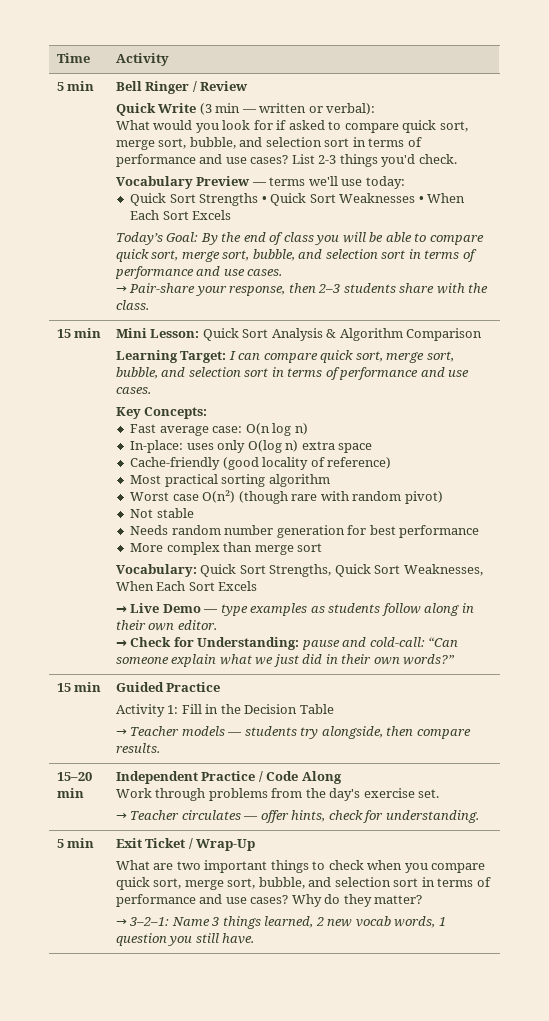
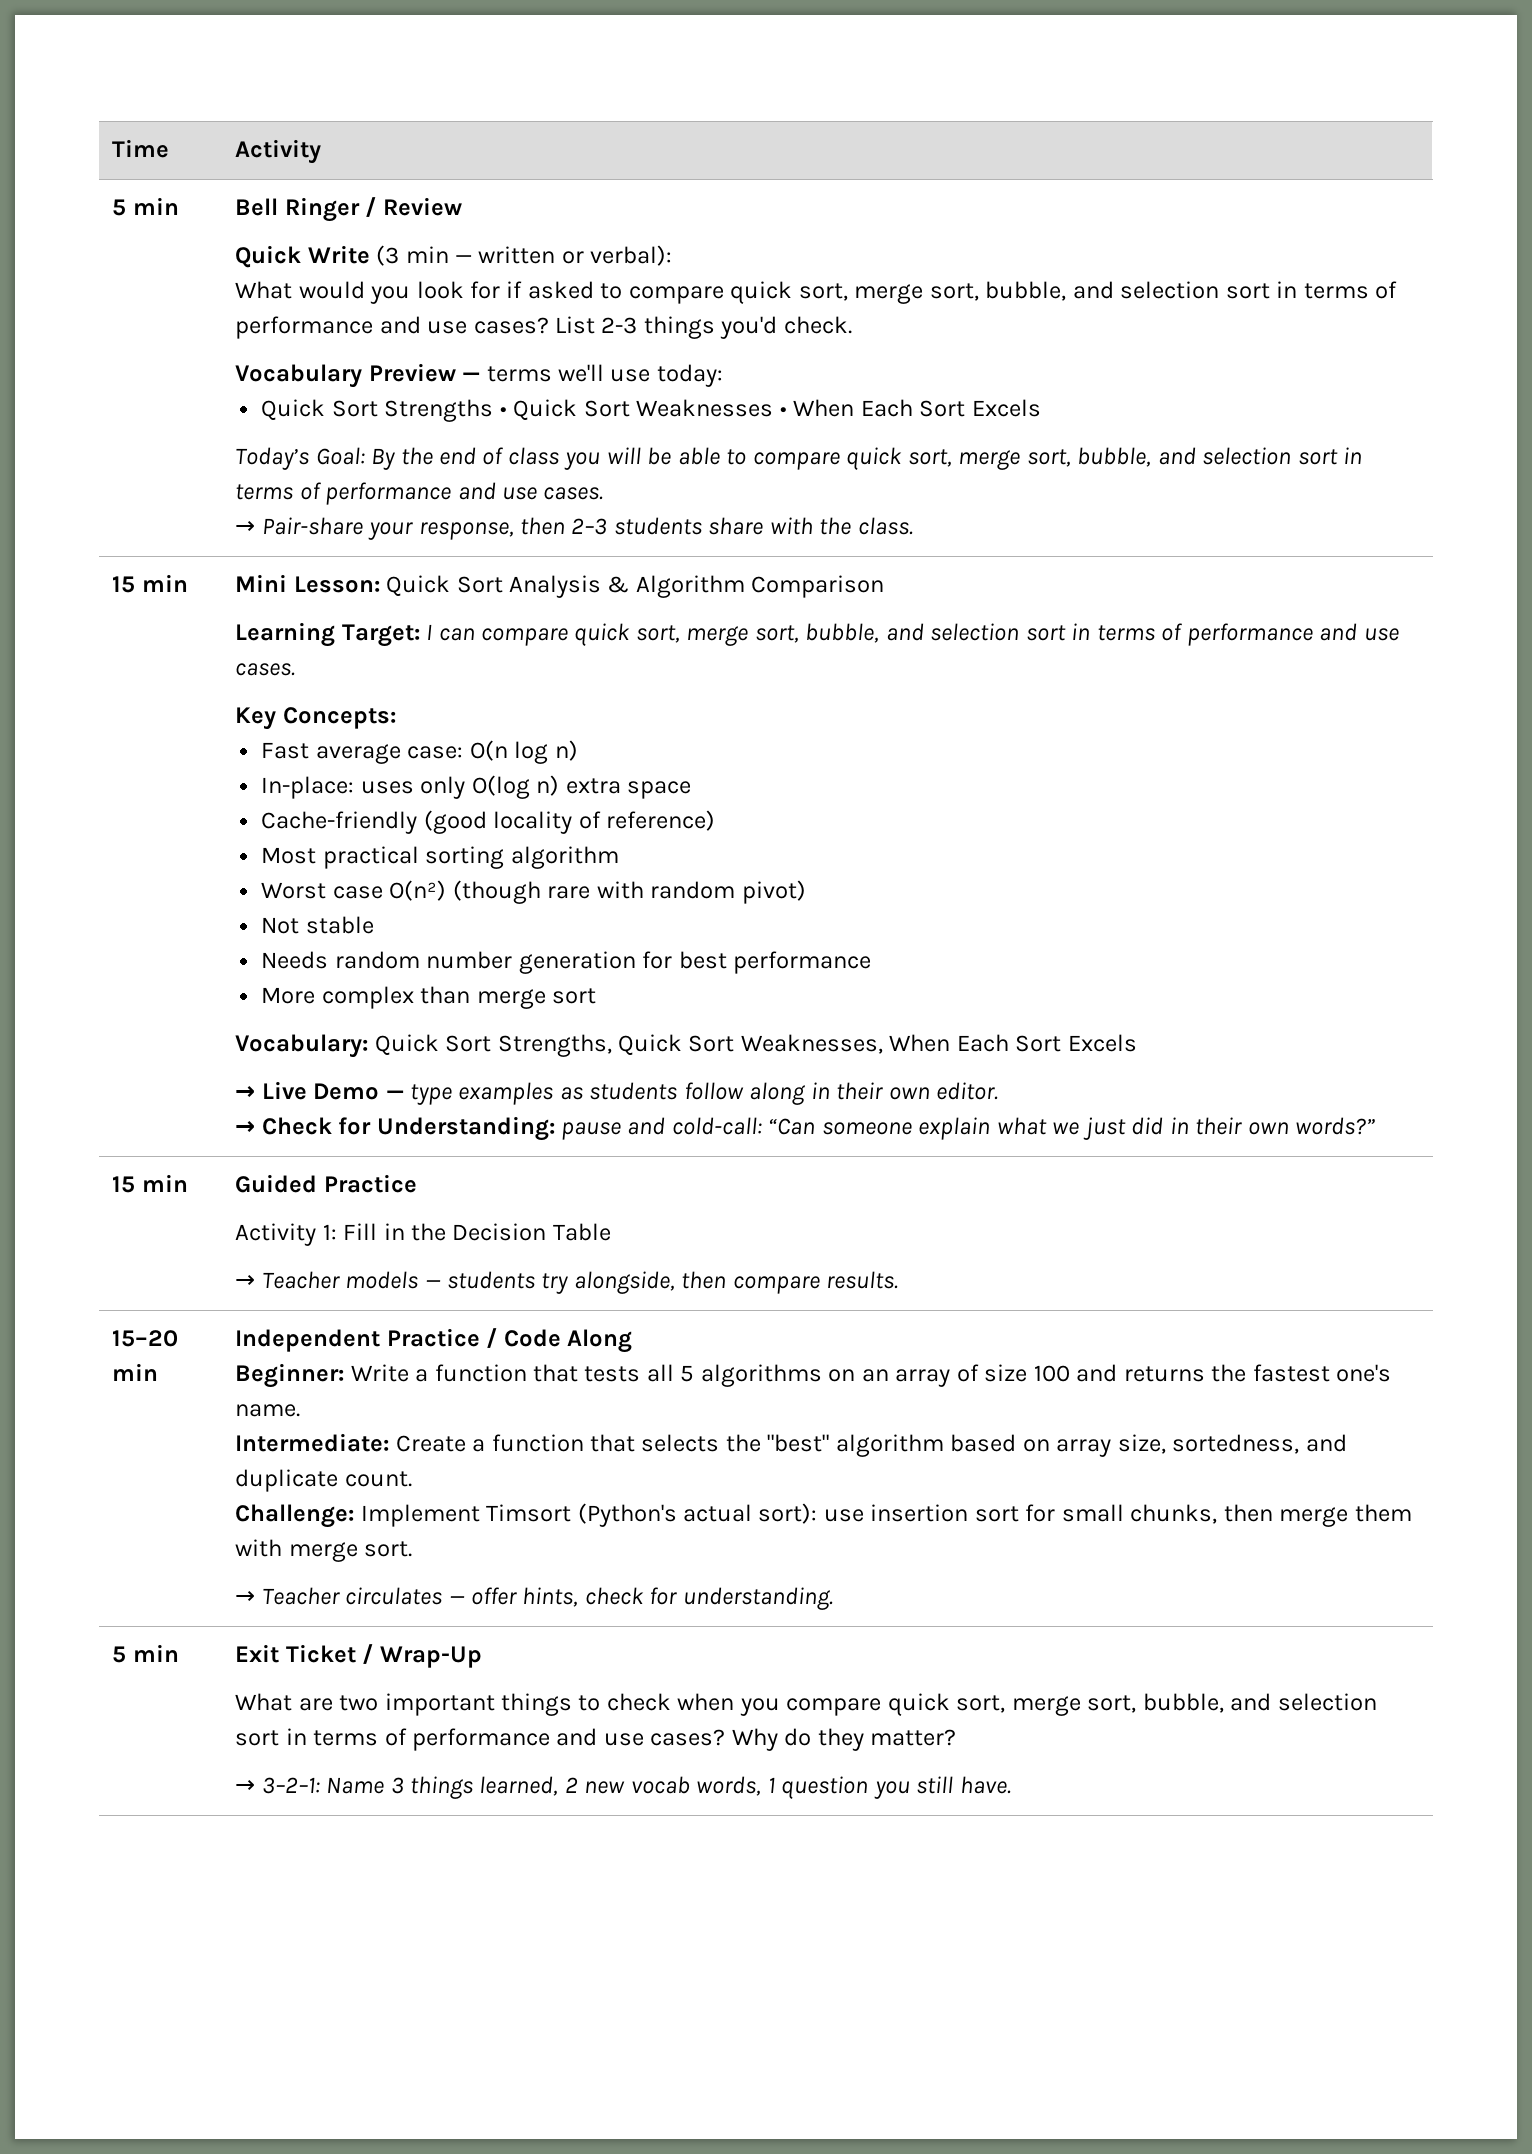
[115,788,440,801] Work through problems from the day's exercise set. -> [235,1363,1392,1388] [235,1404,301,1417] [235,1433,1347,1457] [235,1469,412,1492] [235,1503,1412,1528] [235,1539,413,1562] Beginner: Write a function that tests all 5 algorithms on an array of size 100 and returns the fastest one's name. // Intermediate: Create a function that selects the "best" algorithm based on array size, sortedness, and duplicate count. // Challenge: Implement Timsort (Python's actual sort): use insertion sort for small chunks, then merge them with merge sort.

